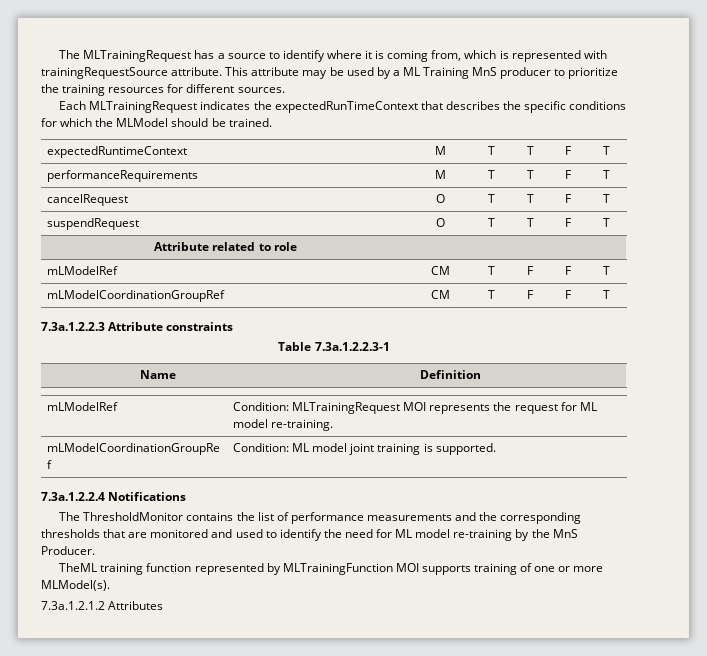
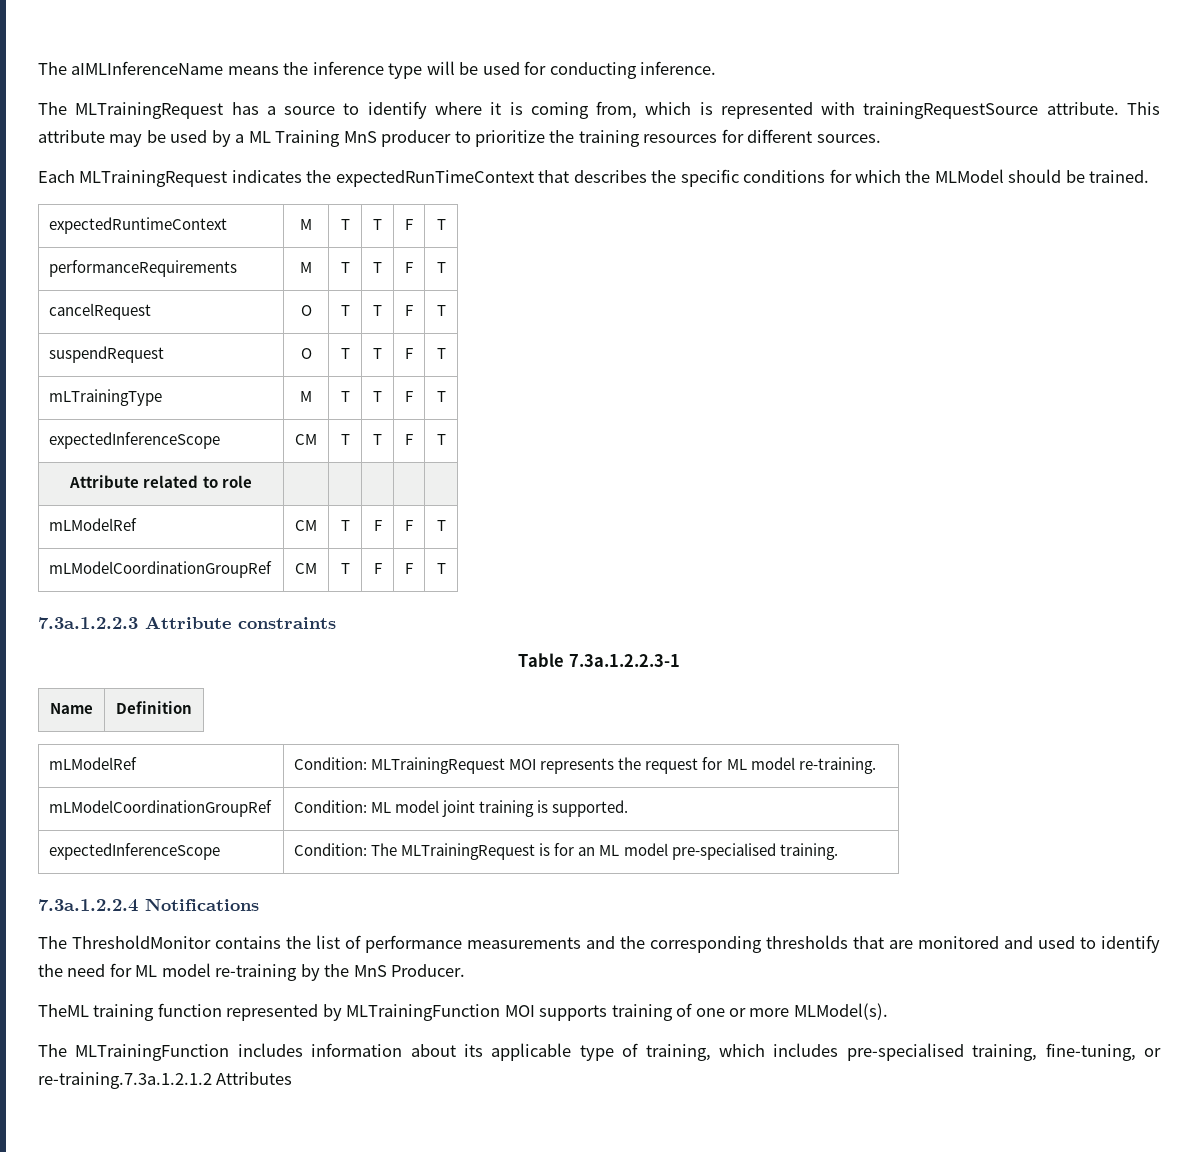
[59,50,81,59] The -> [38,61,717,79] [38,102,67,115] The aIMLInferenceName means the inference type will be used for conducting inference. // The
(610, 222) none -> [49,389,163,406] [300,391,312,402] [340,391,350,402] [373,391,382,402] [405,391,413,402] [436,391,446,402] [49,432,221,449] [295,434,317,445] [340,434,350,445] [373,434,382,445] [405,434,413,445] [436,434,446,445] // mLTrainingType | M | T | T | F | T // expectedInferenceScope | CM | T | T | F | T
(496, 449) none -> [49,843,221,860] [294,843,838,860] // expectedInferenceScope | Condition: The MLTrainingRequest is for an ML model pre-specialised training.
[41,601,105,610] 7.3a.1.2.1.2 -> [38,1043,1161,1061] [38,1072,212,1089] The MLTrainingFunction includes information about its applicable type of training, which includes pre-specialised training, fine-tuning, or re-training.7.3a.1.2.1.2

